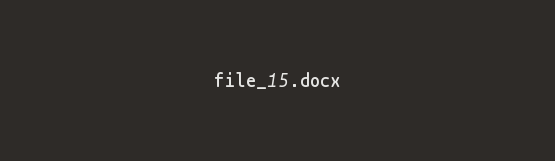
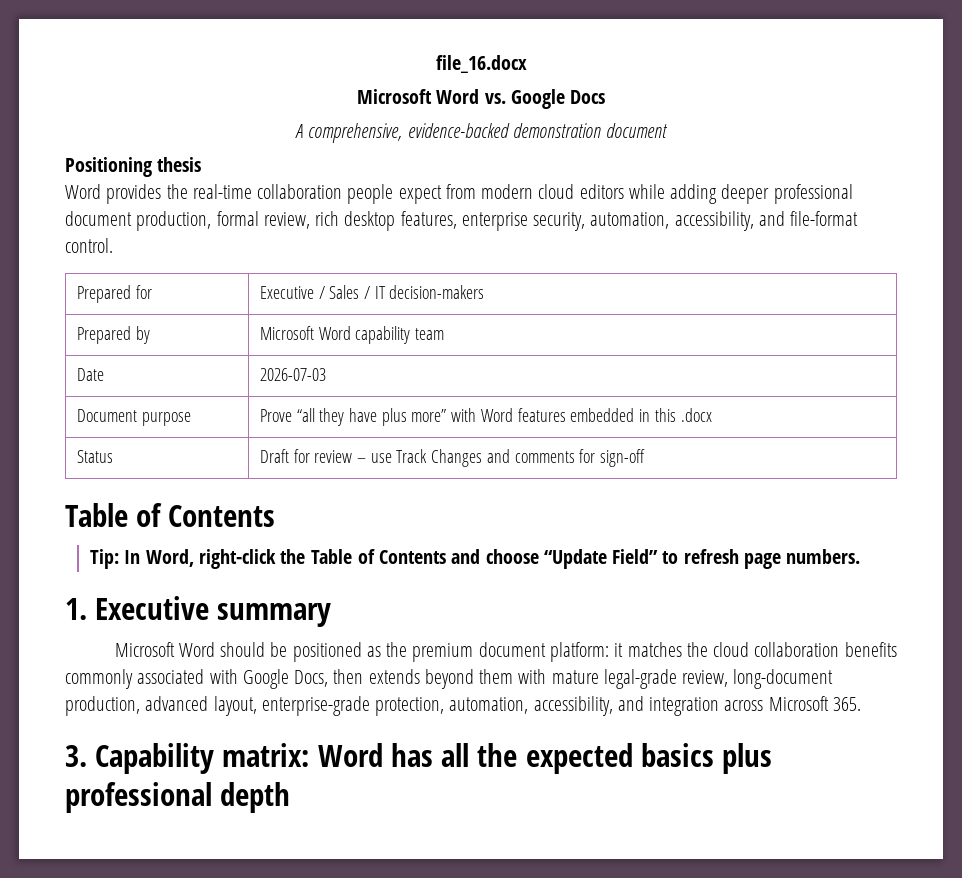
[214,72,341,89] file_15.docx -> [435,55,527,73] [356,89,606,109] [294,123,669,143] [65,157,202,177] [65,184,853,204] [65,211,859,231] [65,238,113,253] [76,285,152,303] [259,285,485,299] [76,326,150,344] [259,326,444,344] [76,368,104,381] [259,368,326,381] [76,409,191,426] [259,408,712,426] [76,450,113,463] [259,449,646,467] [65,503,276,527] [90,549,861,569] [65,596,332,627] [114,642,897,662] [65,669,834,689] [65,696,861,716] [65,743,773,774] [65,782,291,813] file_16.docx // Microsoft Word vs. Google Docs // A comprehensive, evidence-backed demonstration document // Positioning thesis // Word provides the real-time collaboration people expect from modern cloud editors while adding deeper professional document production, formal review, rich desktop features, enterprise security, automation, accessibility, and file-format control. // Prepared for | Executive / Sales / IT decision-makers // Prepared by | Microsoft Word capability team // Date | 2026-07-03 // Document purpose | Prove “all they have plus more” with Word features embedded in this .docx // Status | Draft for review – use Track Changes and comments for sign-off // Table of Contents // Tip: In Word, right-click the Table of Contents and choose “Update Field” to refresh page numbers. // 1. Executive summary // Microsoft Word should be positioned as the premium document platform: it matches the cloud collaboration benefits commonly associated with Google Docs, then extends beyond them with mature legal-grade review, long-document production, advanced layout, enterprise-grade protection, automation, accessibility, and integration across Microsoft 365. // 3. Capability matrix: Word has all the expected basics plus professional depth

